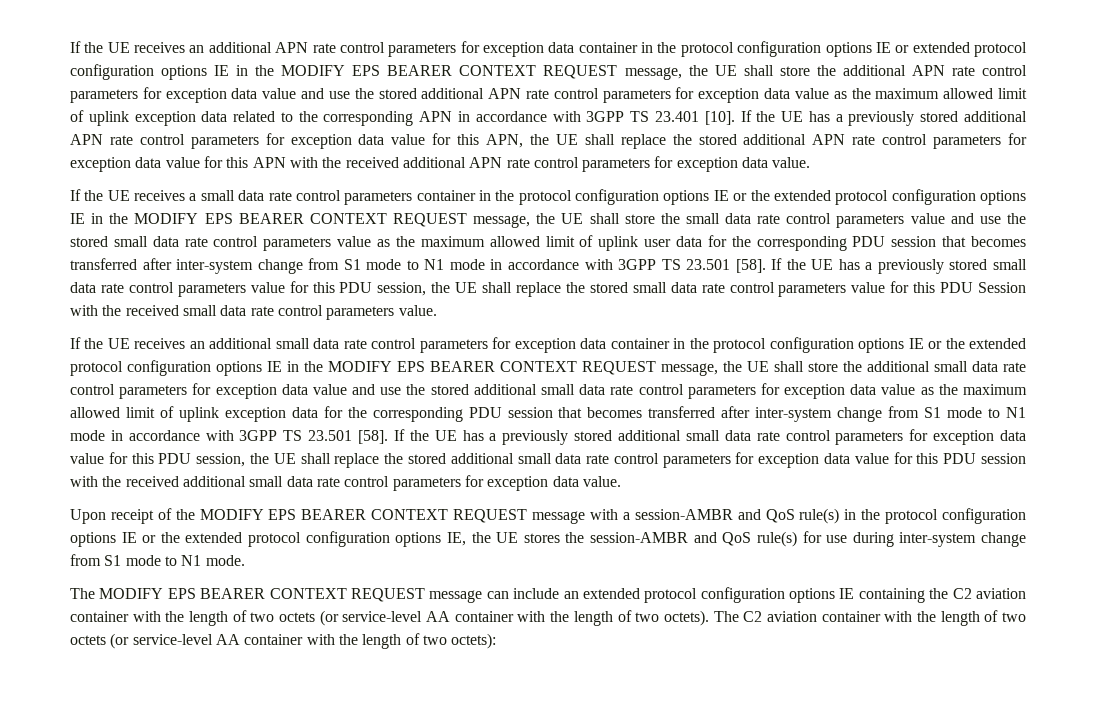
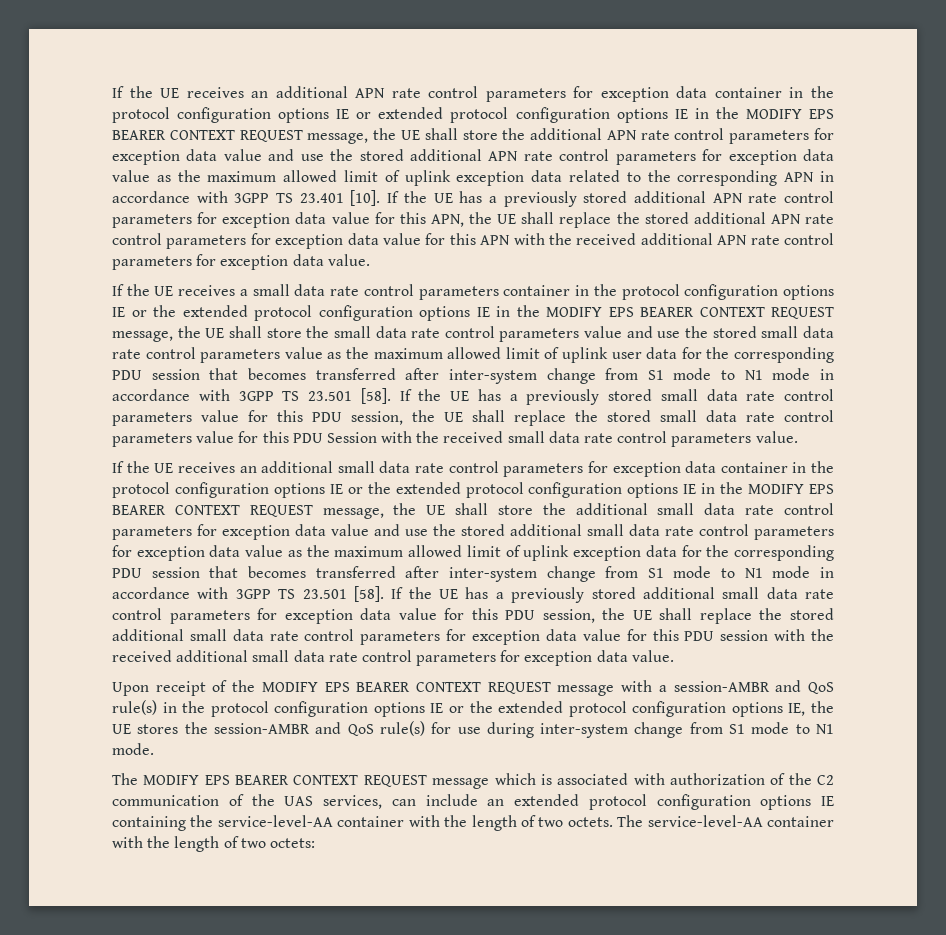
(483, 596) none -> [494,773,835,785] [112,794,382,809] which is associated with authorization of the C2 communication of the UAS services,
[952,588,1027,599] [70,610,1026,626] [70,633,497,649] C2 aviation container with the length of two octets (or service-level AA container with the length of two octets). The C2 aviation container with the length of two octets (or service-level AA container with the length of two octets): -> [217,815,834,831] [112,836,315,852] service-level-AA container with the length of two octets. The service-level-AA container with the length of two octets:

